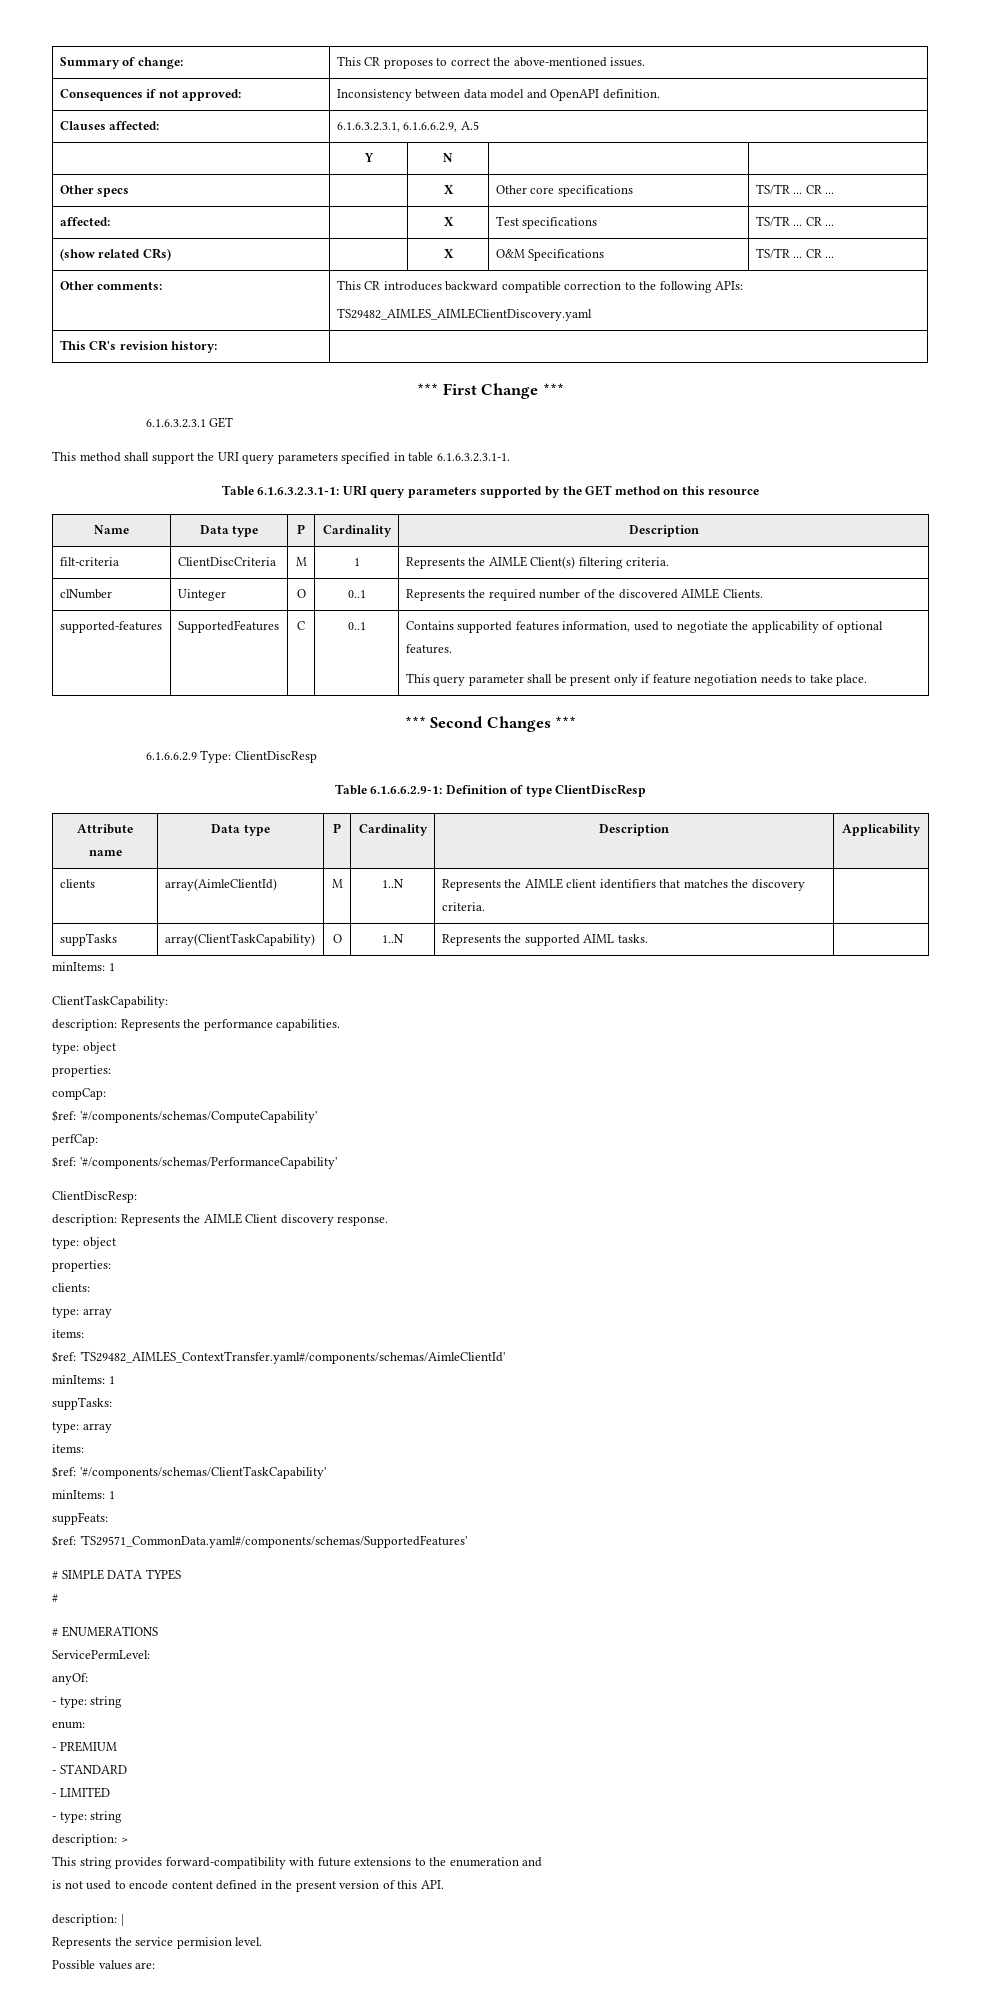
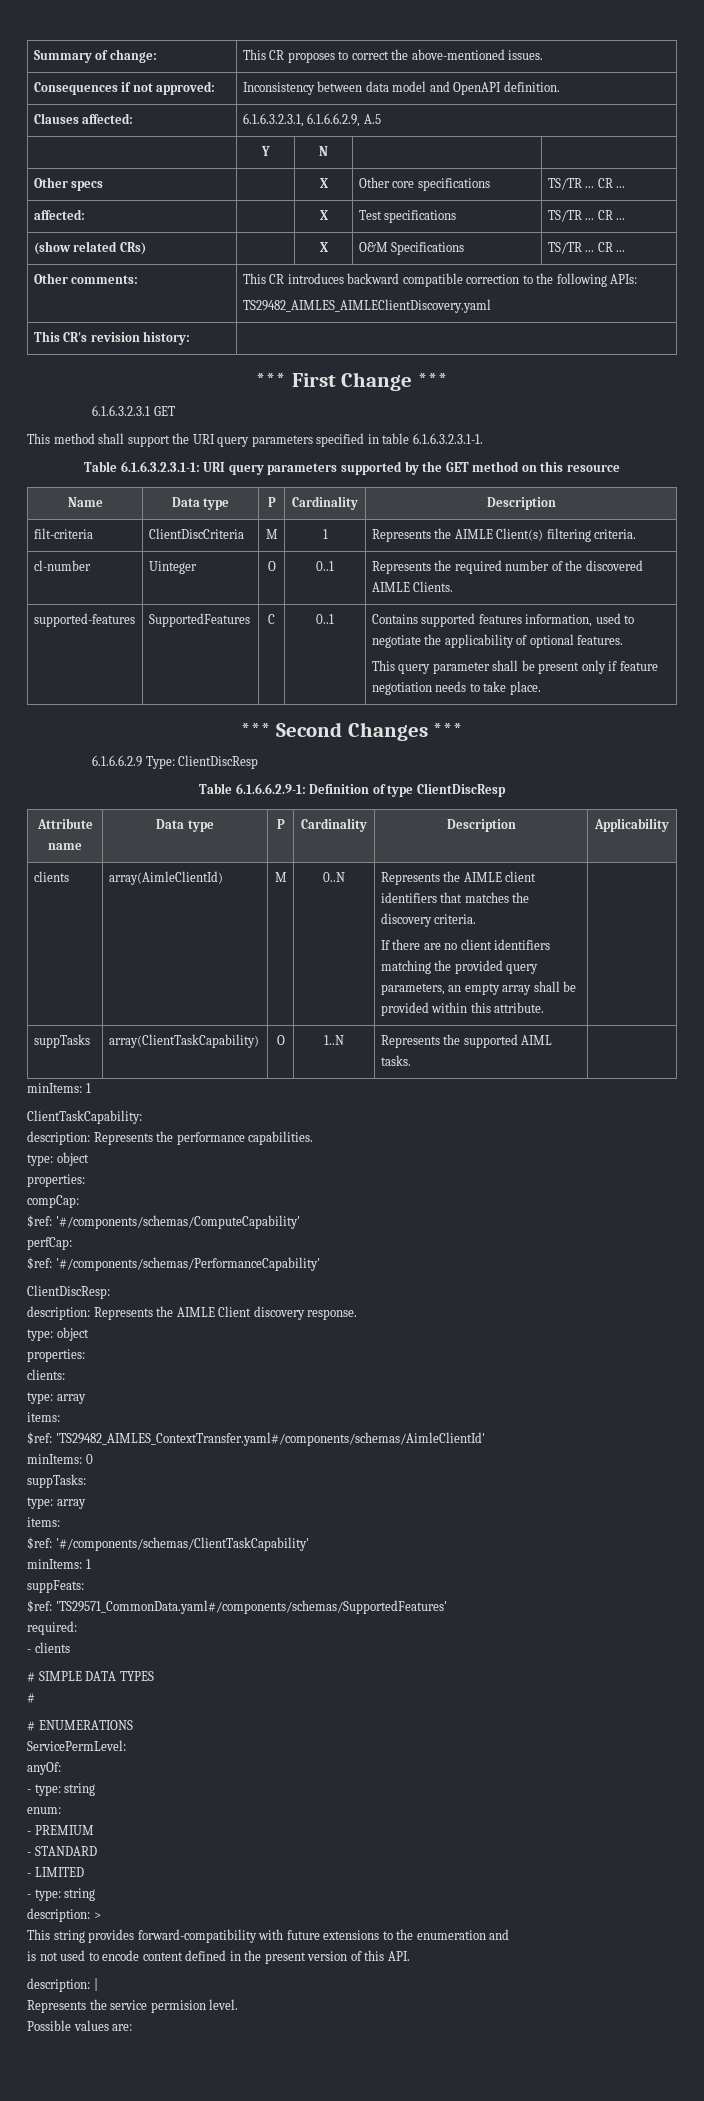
[59,589,112,599] clNumber -> [33,560,91,571] cl-number
[382,879,404,888] 1..N -> [323,872,345,882] 0..N
(485, 906) none -> [380,939,551,950] [380,960,539,974] [380,981,577,995] [380,1002,545,1016] // If there are no client identifiers matching the provided query parameters, an empty array shall be provided within this attribute.
[108,1376,115,1384] 1 -> [85,1454,93,1464] 0
(467, 1541) none -> [27,1621,77,1635] [27,1642,70,1653] // required: // - clients

